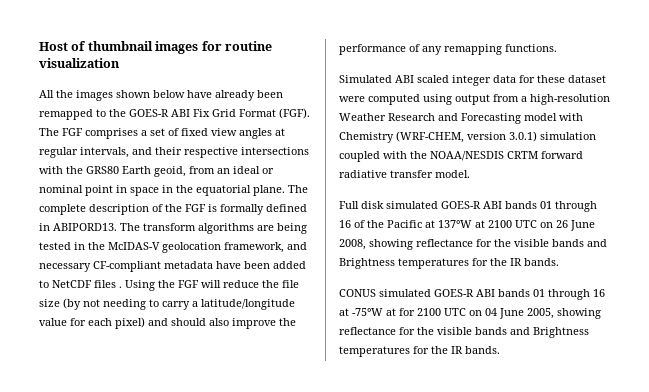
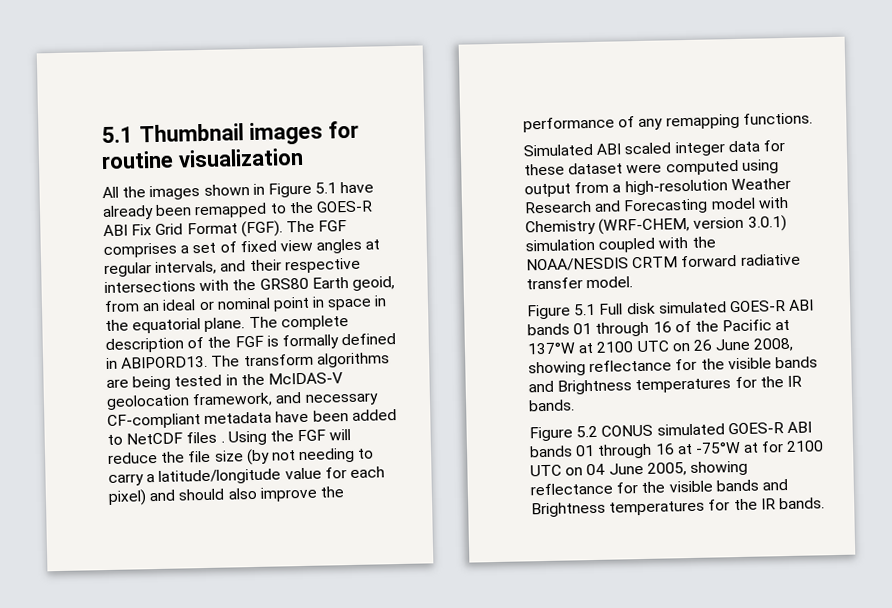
[39,41,153,51] Host of thumbnail -> [101,123,244,144] 5.1 Thumbnail
[153,90,185,98] below -> [252,182,338,198] in Figure 5.1
(470, 174) none -> [527,303,597,320] Figure 5.1
(559, 262) none -> [529,425,599,442] Figure 5.2

